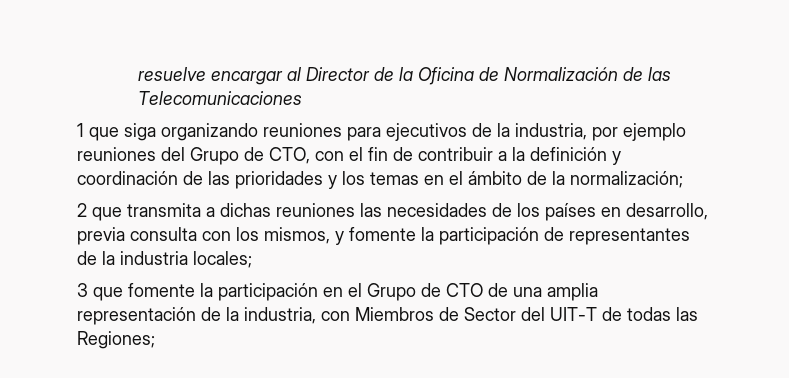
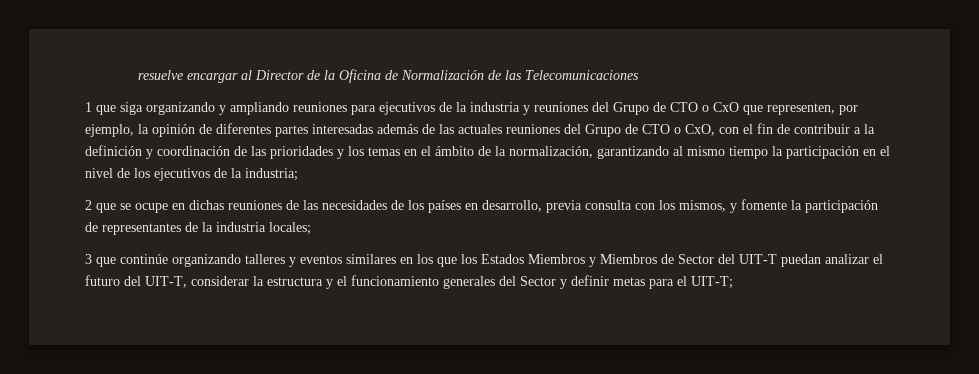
(258, 132) none -> [219,102,289,115] y ampliando
[515,123,686,141] [77,147,310,165] industria, por ejemplo reuniones del Grupo de CTO, -> [470,102,858,115] [85,123,715,137] industria y reuniones del Grupo de CTO o CxO que representen, por ejemplo, la opinión de diferentes partes interesadas además de las actuales reuniones del Grupo de CTO o CxO,
[570,171,683,188] normalización; -> [509,146,890,159] [85,168,298,181] normalización, garantizando al mismo tiempo la participación en el nivel de los ejecutivos de la industria;
[127,203,215,217] transmita a -> [120,203,185,213] se ocupe en
(355, 210) none -> [286,200,299,210] de
[128,283,598,301] [77,307,350,325] fomente la participación en el Grupo de CTO de una amplia representación de la industria, con -> [120,254,596,267] continúe organizando talleres y eventos similares en los que los Estados Miembros y
[602,307,698,321] [77,331,155,349] de todas las Regiones; -> [781,254,883,267] [85,275,733,289] puedan analizar el futuro del UIT-T, considerar la estructura y el funcionamiento generales del Sector y definir metas para el UIT-T;

